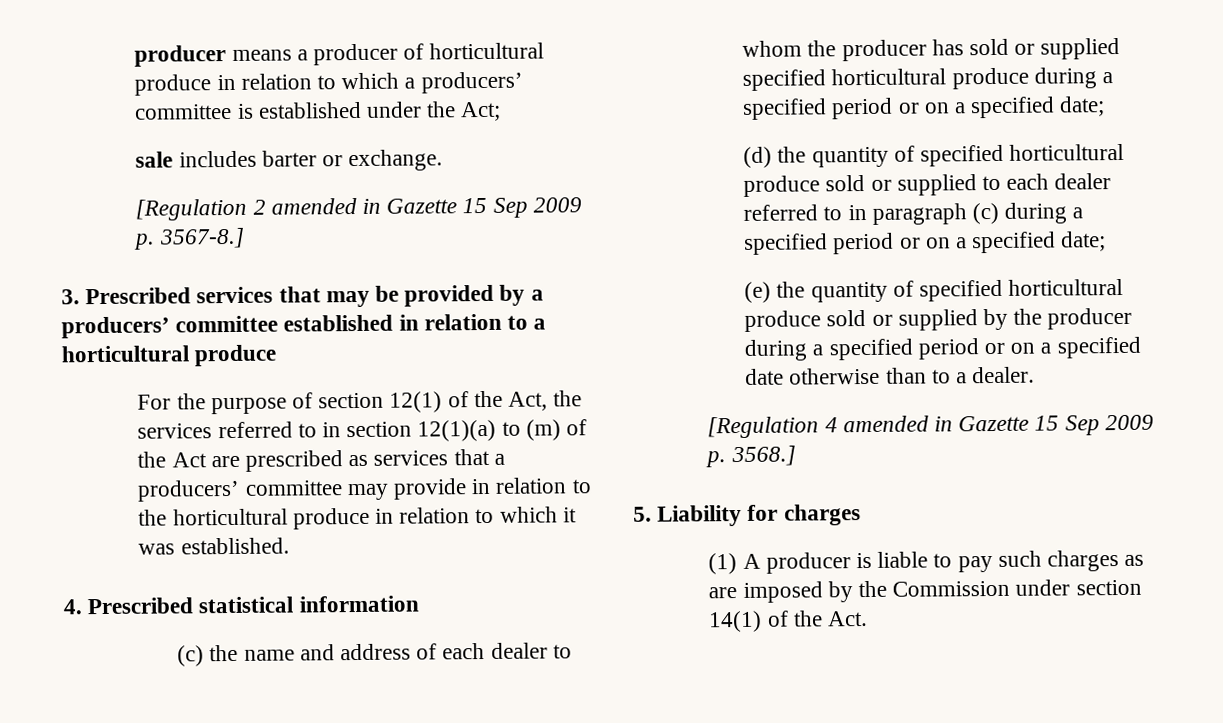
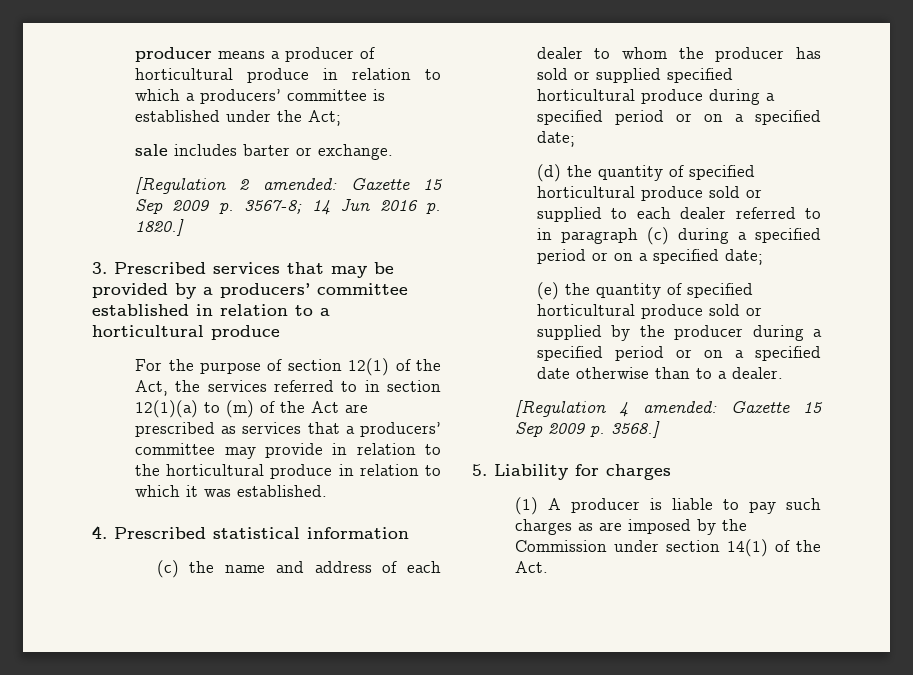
[270,197,582,218] [133,227,245,250] amended in Gazette 15 Sep 2009 p. 3567-8.] -> [262,178,443,191] [135,198,441,215] [135,219,185,236] amended: Gazette 15 Sep 2009 p. 3567-8; 14 Jun 2016 p. 1820.]
[842,415,954,433] amended in -> [642,401,717,413] amended:

